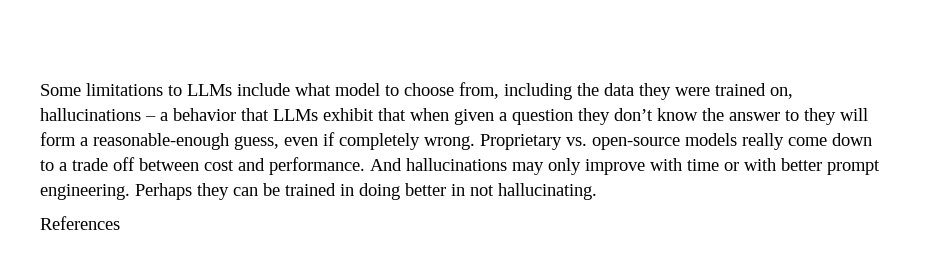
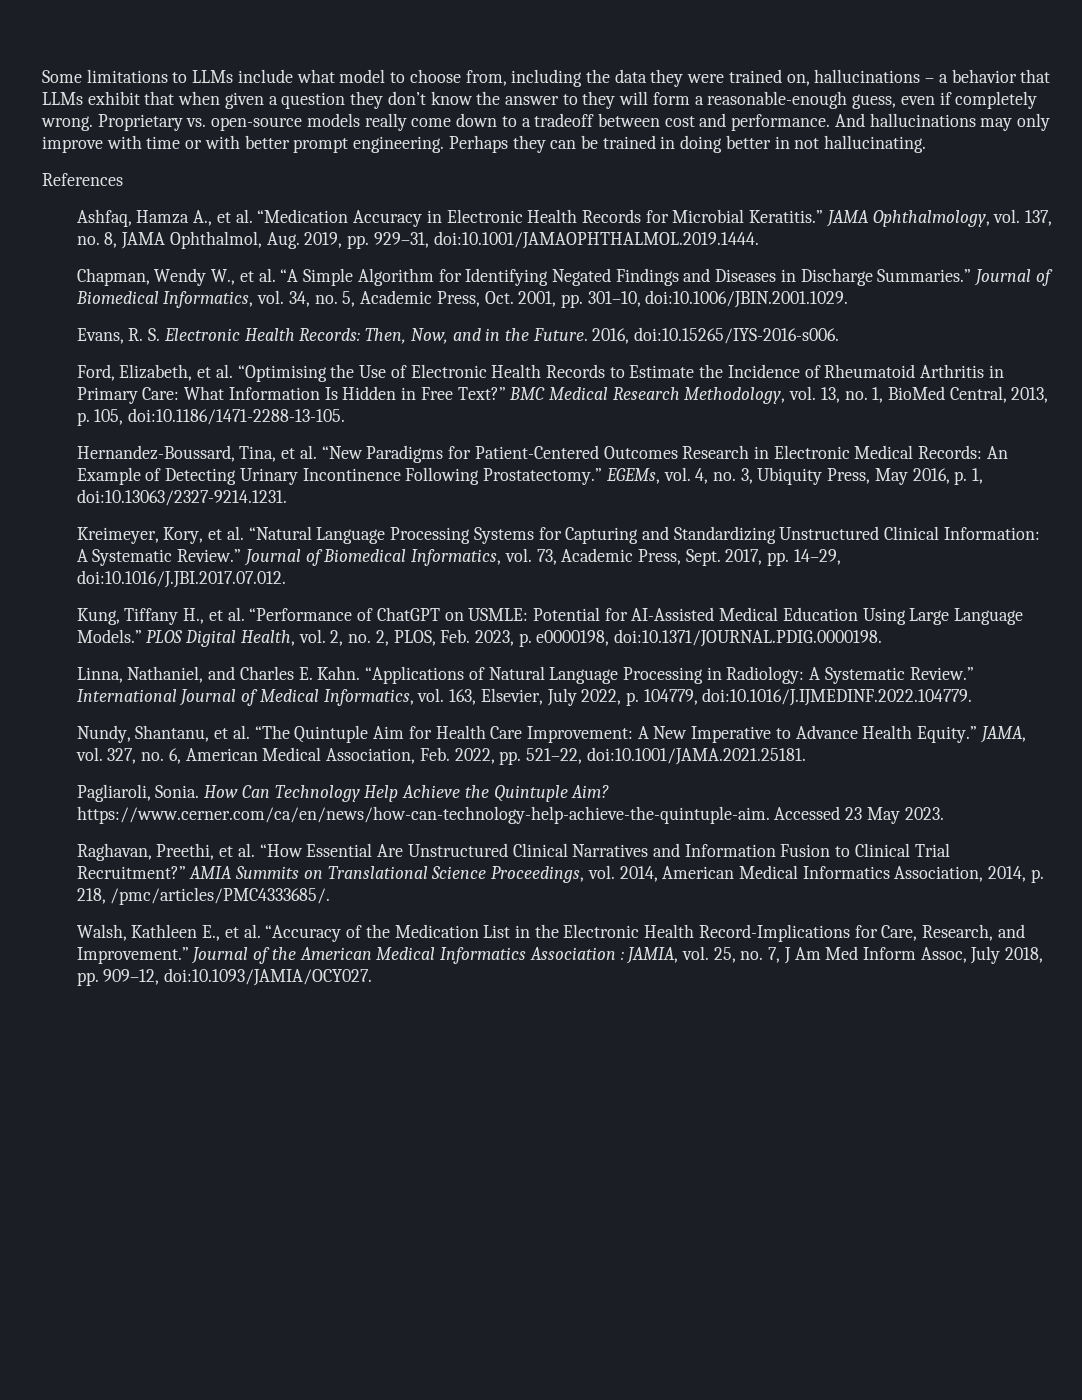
[72,157,135,171] trade off -> [534,113,595,127] tradeoff
(120, 223) none -> [76,209,1053,227] [76,231,759,249] [76,268,1053,286] [75,290,849,308] [76,327,840,344] [76,364,1004,382] [76,386,1049,404] [76,408,346,426] [76,445,1008,463] [76,467,984,485] [76,489,287,506] [76,526,1040,544] [76,548,841,566] [76,570,286,588] [76,607,1024,625] [76,629,883,647] [76,666,974,684] [76,688,973,706] [76,725,1026,743] [75,747,806,765] [76,784,610,802] [76,806,944,824] [76,843,950,861] [76,865,1044,883] [76,887,331,905] [76,924,1025,942] [76,946,1044,964] [76,968,373,986] // Ashfaq, Hamza A., et al. “Medication Accuracy in Electronic Health Records for Microbial Keratitis.” JAMA Ophthalmology, vol. 137, no. 8, JAMA Ophthalmol, Aug. 2019, pp. 929–31, doi:10.1001/JAMAOPHTHALMOL.2019.1444. // Chapman, Wendy W., et al. “A Simple Algorithm for Identifying Negated Findings and Diseases in Discharge Summaries.” Journal of Biomedical Informatics, vol. 34, no. 5, Academic Press, Oct. 2001, pp. 301–10, doi:10.1006/JBIN.2001.1029. // Evans, R. S. Electronic Health Records: Then, Now, and in the Future. 2016, doi:10.15265/IYS-2016-s006. // Ford, Elizabeth, et al. “Optimising the Use of Electronic Health Records to Estimate the Incidence of Rheumatoid Arthritis in Primary Care: What Information Is Hidden in Free Text?” BMC Medical Research Methodology, vol. 13, no. 1, BioMed Central, 2013, p. 105, doi:10.1186/1471-2288-13-105. // Hernandez-Boussard, Tina, et al. “New Paradigms for Patient-Centered Outcomes Research in Electronic Medical Records: An Example of Detecting Urinary Incontinence Following Prostatectomy.” EGEMs, vol. 4, no. 3, Ubiquity Press, May 2016, p. 1, doi:10.13063/2327-9214.1231. // Kreimeyer, Kory, et al. “Natural Language Processing Systems for Capturing and Standardizing Unstructured Clinical Information: A Systematic Review.” Journal of Biomedical Informatics, vol. 73, Academic Press, Sept. 2017, pp. 14–29, doi:10.1016/J.JBI.2017.07.012. // Kung, Tiffany H., et al. “Performance of ChatGPT on USMLE: Potential for AI-Assisted Medical Education Using Large Language Models.” PLOS Digital Health, vol. 2, no. 2, PLOS, Feb. 2023, p. e0000198, doi:10.1371/JOURNAL.PDIG.0000198. // Linna, Nathaniel, and Charles E. Kahn. “Applications of Natural Language Processing in Radiology: A Systematic Review.” International Journal of Medical Informatics, vol. 163, Elsevier, July 2022, p. 104779, doi:10.1016/J.IJMEDINF.2022.104779. // Nundy, Shantanu, et al. “The Quintuple Aim for Health Care Improvement: A New Imperative to Advance Health Equity.” JAMA, vol. 327, no. 6, American Medical Association, Feb. 2022, pp. 521–22, doi:10.1001/JAMA.2021.25181. // Pagliaroli, Sonia. How Can Technology Help Achieve the Quintuple Aim? https://www.cerner.com/ca/en/news/how-can-technology-help-achieve-the-quintuple-aim. Accessed 23 May 2023. // Raghavan, Preethi, et al. “How Essential Are Unstructured Clinical Narratives and Information Fusion to Clinical Trial Recruitment?” AMIA Summits on Translational Science Proceedings, vol. 2014, American Medical Informatics Association, 2014, p. 218, /pmc/articles/PMC4333685/. // Walsh, Kathleen E., et al. “Accuracy of the Medication List in the Electronic Health Record-Implications for Care, Research, and Improvement.” Journal of the American Medical Informatics Association : JAMIA, vol. 25, no. 7, J Am Med Inform Assoc, July 2018, pp. 909–12, doi:10.1093/JAMIA/OCY027.

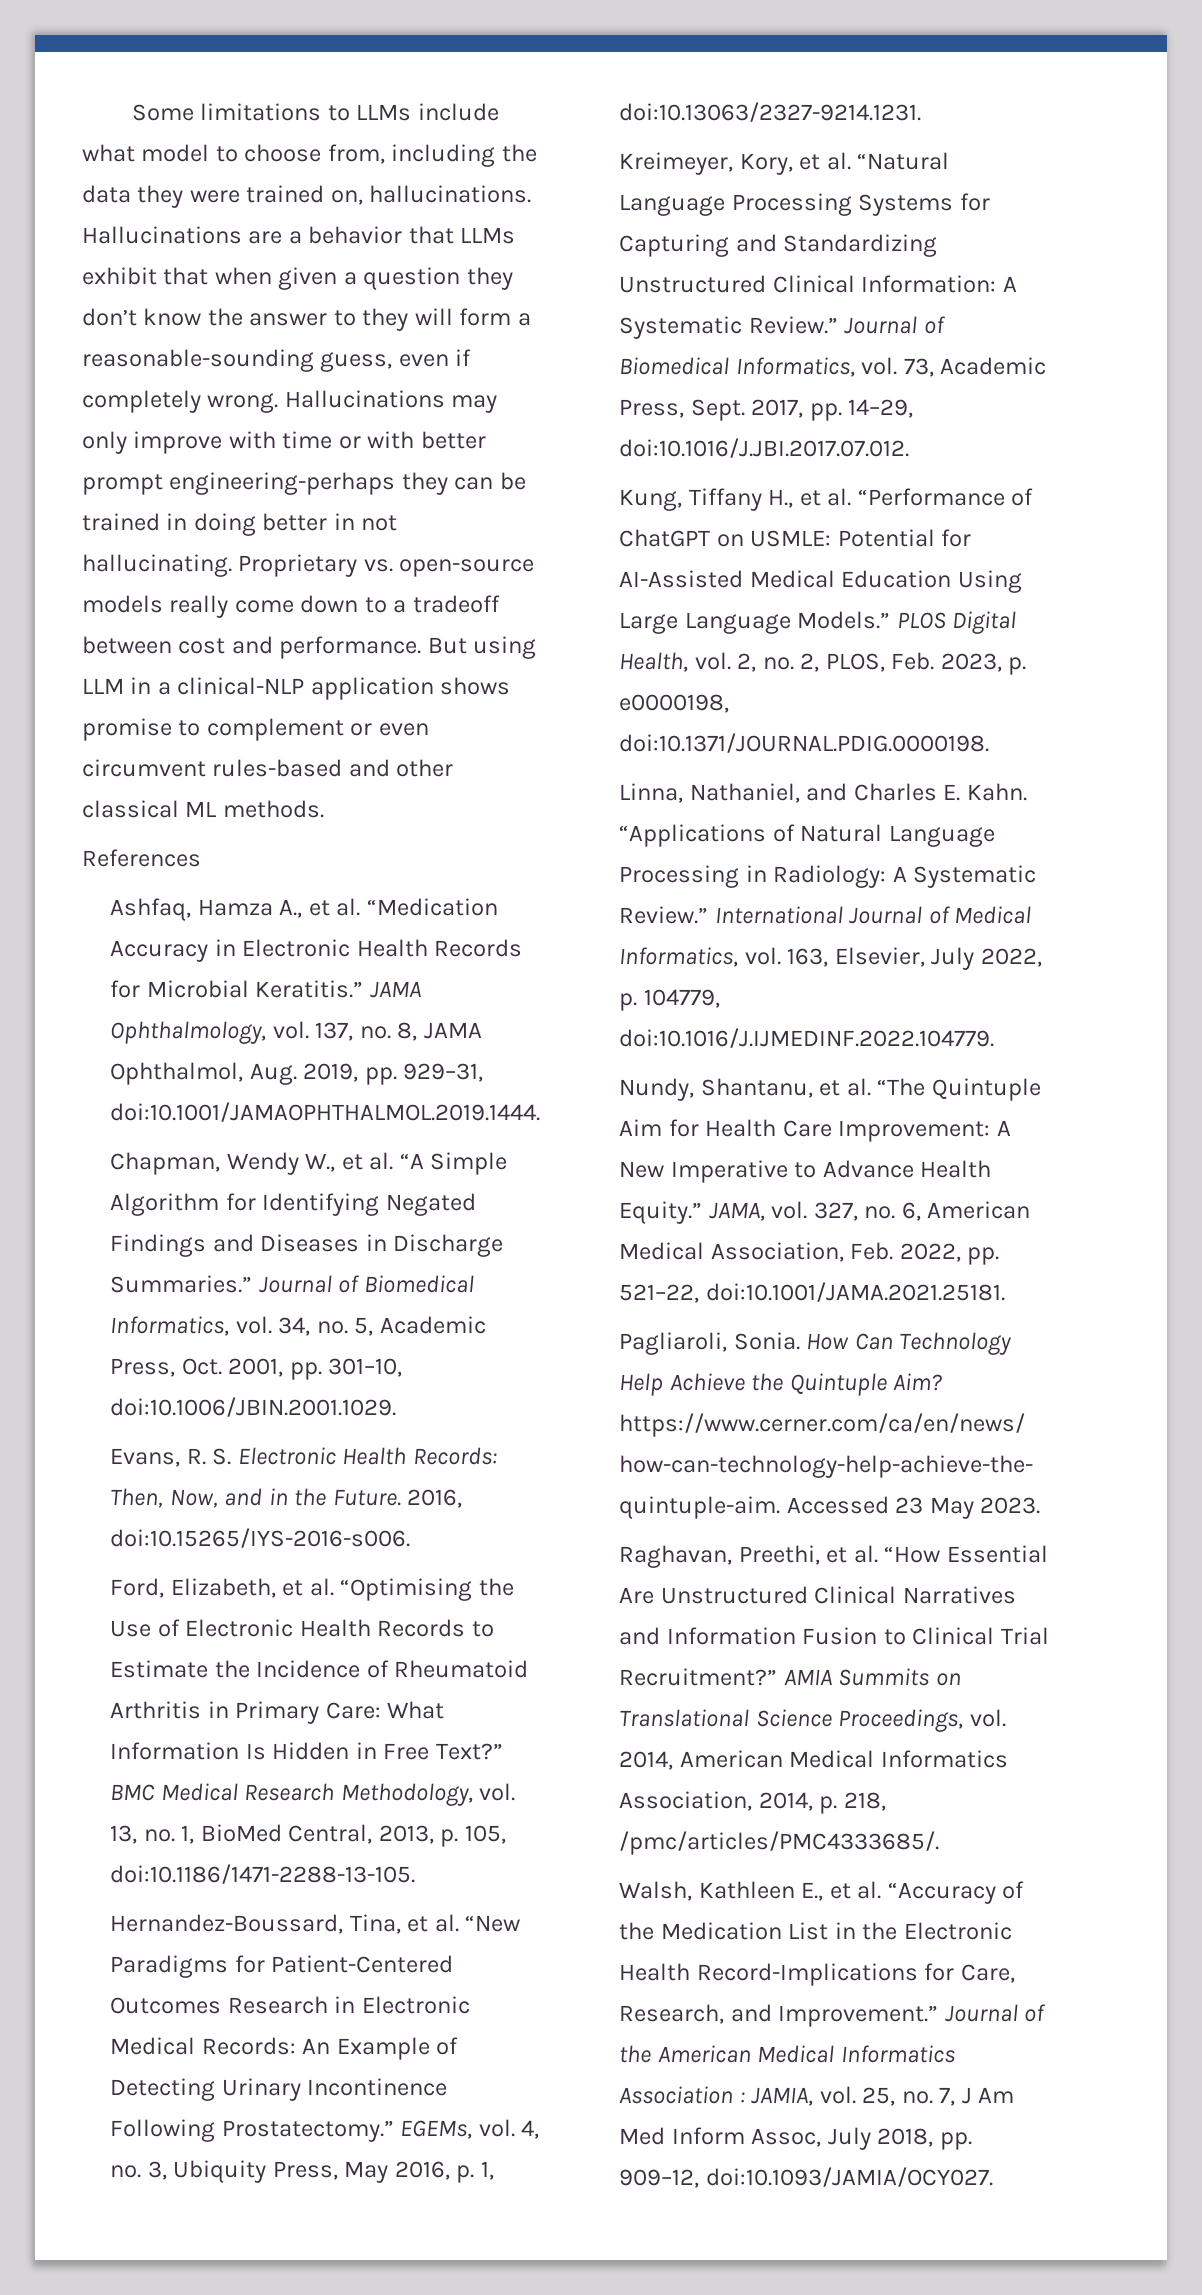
[814,69,935,83] hallucinations – -> [369,185,532,203] [82,226,283,244] hallucinations. Hallucinations are
[707,91,848,109] reasonable-enough -> [82,349,314,372] reasonable-sounding
(93, 123) none -> [284,390,498,413] [82,431,486,454] [82,472,526,495] [82,513,398,536] [82,554,232,577] Hallucinations may only improve with time or with better prompt engineering-perhaps they can be trained in doing better in not hallucinating.
[834,113,1051,131] [42,135,927,153] And hallucinations may only improve with time or with better prompt engineering. Perhaps they can be trained in doing better in not hallucinating. -> [427,636,537,659] [82,677,511,700] [82,718,429,741] [82,759,454,777] [82,800,324,818] But using LLM in a clinical-NLP application shows promise to complement or even circumvent rules-based and other classical ML methods.

